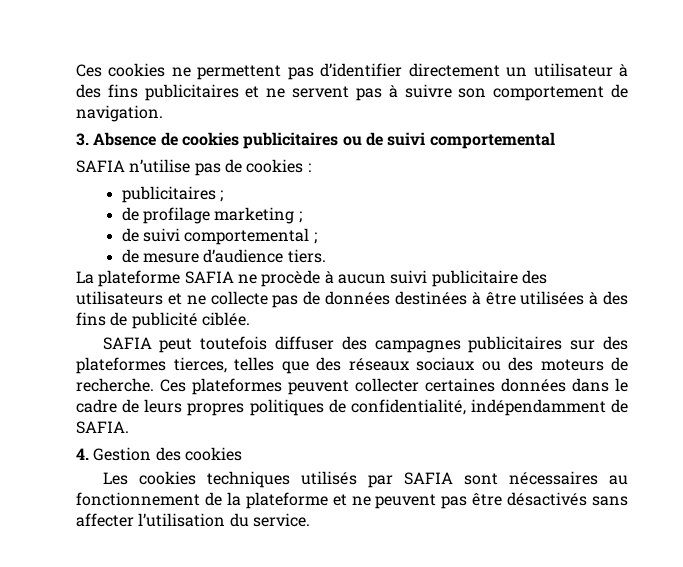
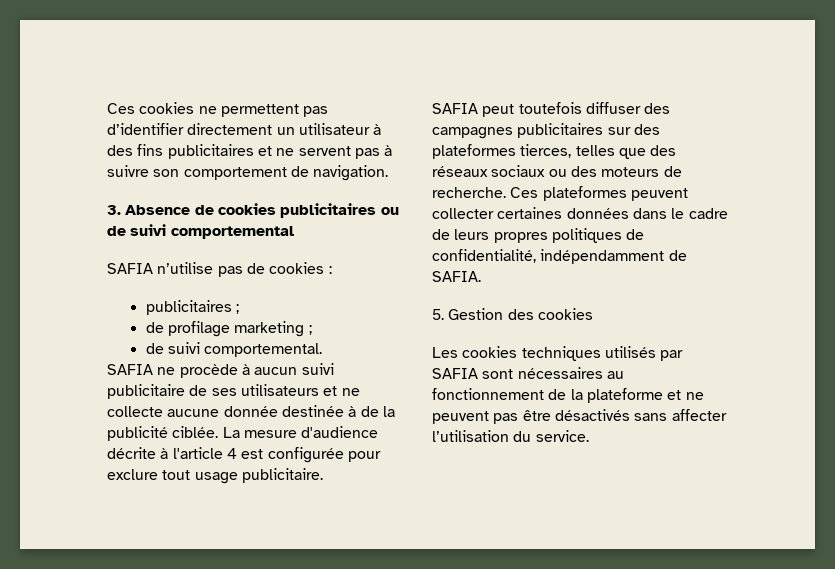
[184,228,317,245] [121,249,326,263] [76,270,181,287] comportemental ; // de mesure d’audience tiers. // La plateforme -> [204,343,323,357] comportemental. //
[521,270,547,284] des -> [189,385,237,396] de ses
[272,291,628,308] [76,312,250,329] pas de données destinées à être utilisées à des fins de publicité ciblée. -> [167,405,395,417] [107,426,379,441] [107,447,381,463] [107,468,323,484] aucune donnée destinée à de la publicité ciblée. La mesure d'audience décrite à l'article 4 est configurée pour exclure tout usage publicitaire.
[76,448,89,460] 4. -> [432,309,444,320] 5.

